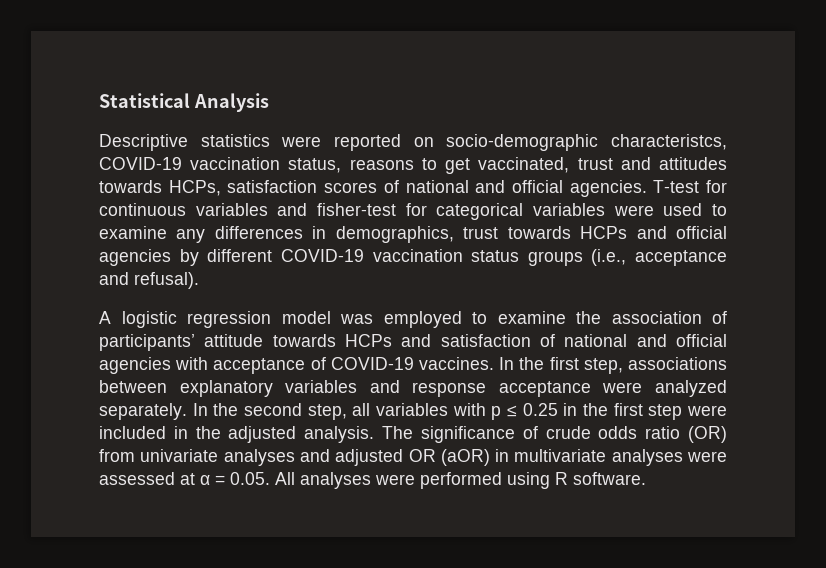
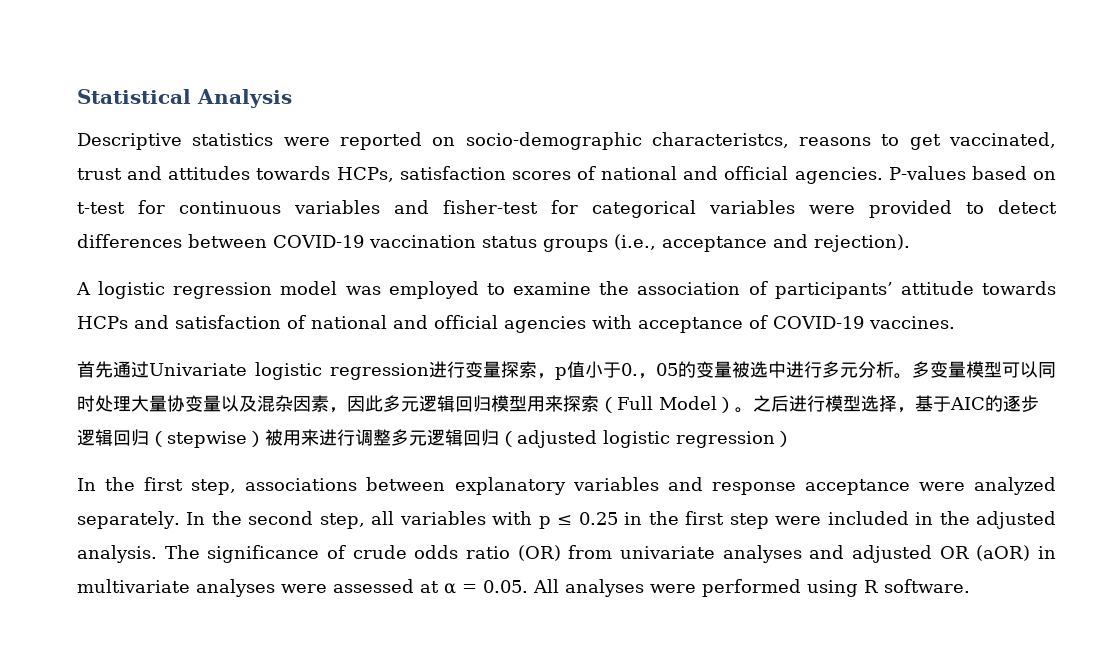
[99,157,342,173] COVID-19 vaccination status, -> (789, 140) none
[653,180,700,193] T-test -> [888,166,1056,180] [77,202,125,214] P-values based on t-test
[663,203,727,216] [99,226,728,243] [99,249,273,266] used to examine any differences in demographics, trust towards HCPs and official agencies by different -> [869,200,1057,218] [77,234,267,248] provided to detect differences between
[134,272,199,289] refusal). -> [814,234,910,252] rejection).
(494, 363) none -> [77,361,1056,380] [77,395,1039,413] [77,429,793,448] // 首先通过Univariate logistic regression进行变量探索，p值小于0.，05的变量被选中进行多元分析。多变量模型可以同时处理大量协变量以及混杂因素，因此多元逻辑回归模型用来探索（Full Model）。之后进行模型选择，基于AIC的逐步逻辑回归（stepwise）被用来进行调整多元逻辑回归（adjusted logistic regression） //

